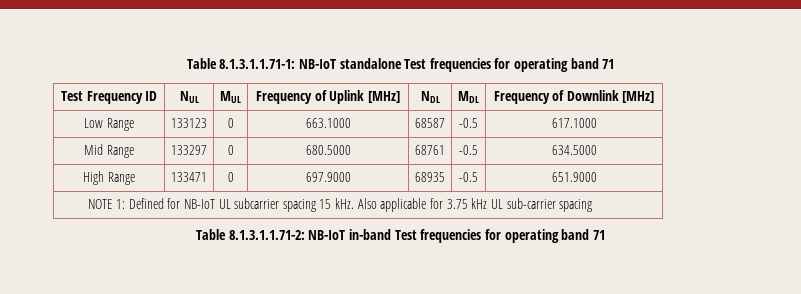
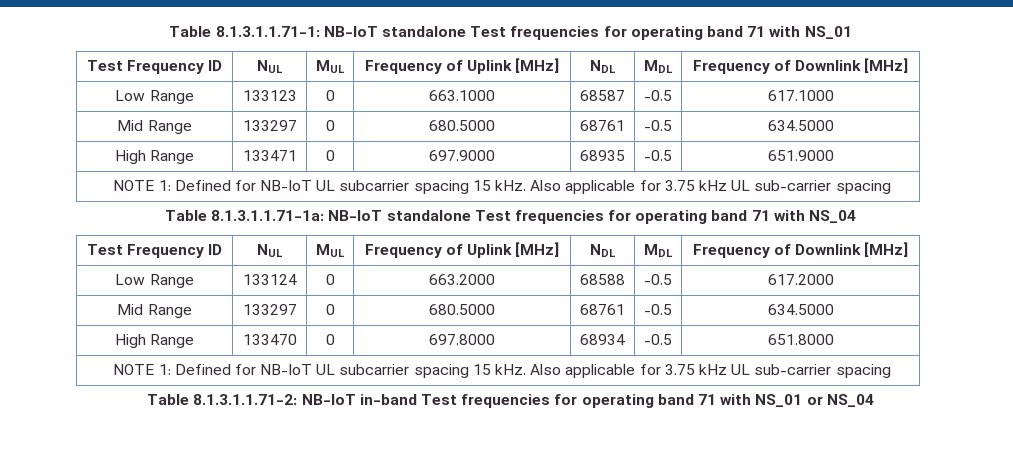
(615, 64) none -> [769,26,852,39] with NS_01
(593, 205) none -> [164,210,857,224] [86,244,223,258] [257,244,282,257] [316,244,344,257] [364,242,560,258] [590,244,615,257] [644,244,672,257] [692,242,909,258] [115,274,194,288] [242,274,297,285] [325,274,335,285] [428,274,495,285] [580,274,625,285] [644,274,672,285] [767,274,834,285] [117,304,192,318] [242,304,297,315] [325,304,335,315] [428,304,495,315] [580,304,625,315] [644,304,672,315] [767,304,834,315] [114,334,195,348] [242,334,297,345] [325,334,335,345] [428,334,495,345] [580,334,625,345] [644,334,672,345] [767,334,834,345] [113,364,891,378] // Table 8.1.3.1.1.71-1a: NB-IoT standalone Test frequencies for operating band 71 with NS_04 // Test Frequency ID | NUL | MUL | Frequency of Uplink [MHz] | NDL | MDL | Frequency of Downlink [MHz] // Low Range | 133124 | 0 | 663.2000 | 68588 | -0.5 | 617.2000 // Mid Range | 133297 | 0 | 680.5000 | 68761 | -0.5 | 634.5000 // High Range | 133470 | 0 | 697.8000 | 68934 | -0.5 | 651.8000 // NOTE 1: Defined for NB-IoT UL subcarrier spacing 15 kHz. Also applicable for 3.75 kHz UL sub-carrier spacing
(605, 235) none -> [720,394,874,407] with NS_01 or NS_04

